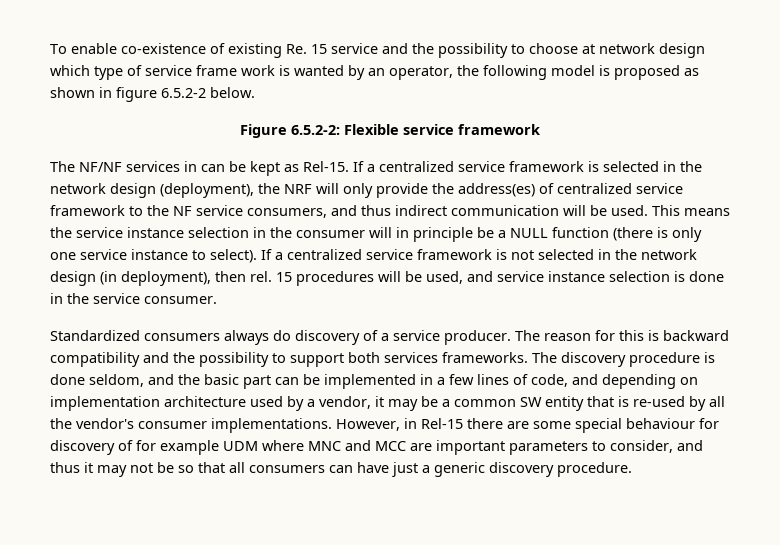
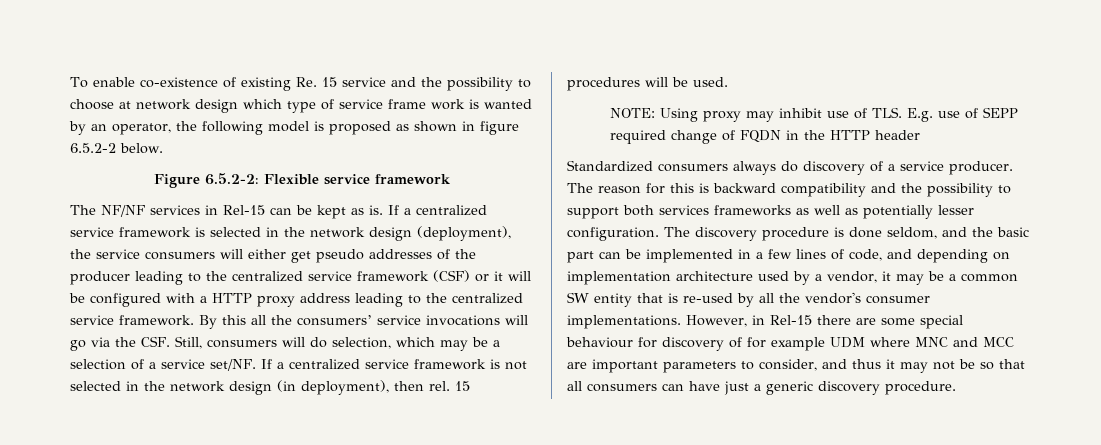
(197, 166) none -> [223,205,265,215] Rel-15
[303,161,349,172] Rel-15. -> [369,205,383,215] is.
[284,183,683,198] [50,205,730,218] [50,227,702,242] [50,249,257,263] NRF will only provide the address(es) of centralized service framework to the NF service consumers, and thus indirect communication will be used. This means the service instance selection in the consumer will in principle be a NULL function (there is only one service instance to select). -> [96,249,476,263] [70,270,531,285] [69,293,523,307] [70,315,528,329] [70,336,500,351] [70,359,256,371] service consumers will either get pseudo addresses of the producer leading to the centralized service framework (CSF) or it will be configured with a HTTP proxy address leading to the centralized service framework. By this all the consumers’ service invocations will go via the CSF. Still, consumers will do selection, which may be a selection of a service set/NF.
[426,271,724,284] [50,293,217,304] used, and service instance selection is done in the service consumer. -> [693,77,728,87] [610,107,1019,122] [610,130,921,144] used. // NOTE: Using proxy may inhibit use of TLS. E.g. use of SEPP required change of FQDN in the HTTP header
[442,352,528,363] frameworks. -> [714,205,974,219] [567,227,659,241] frameworks as well as potentially lesser configuration.

